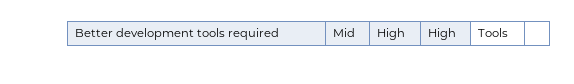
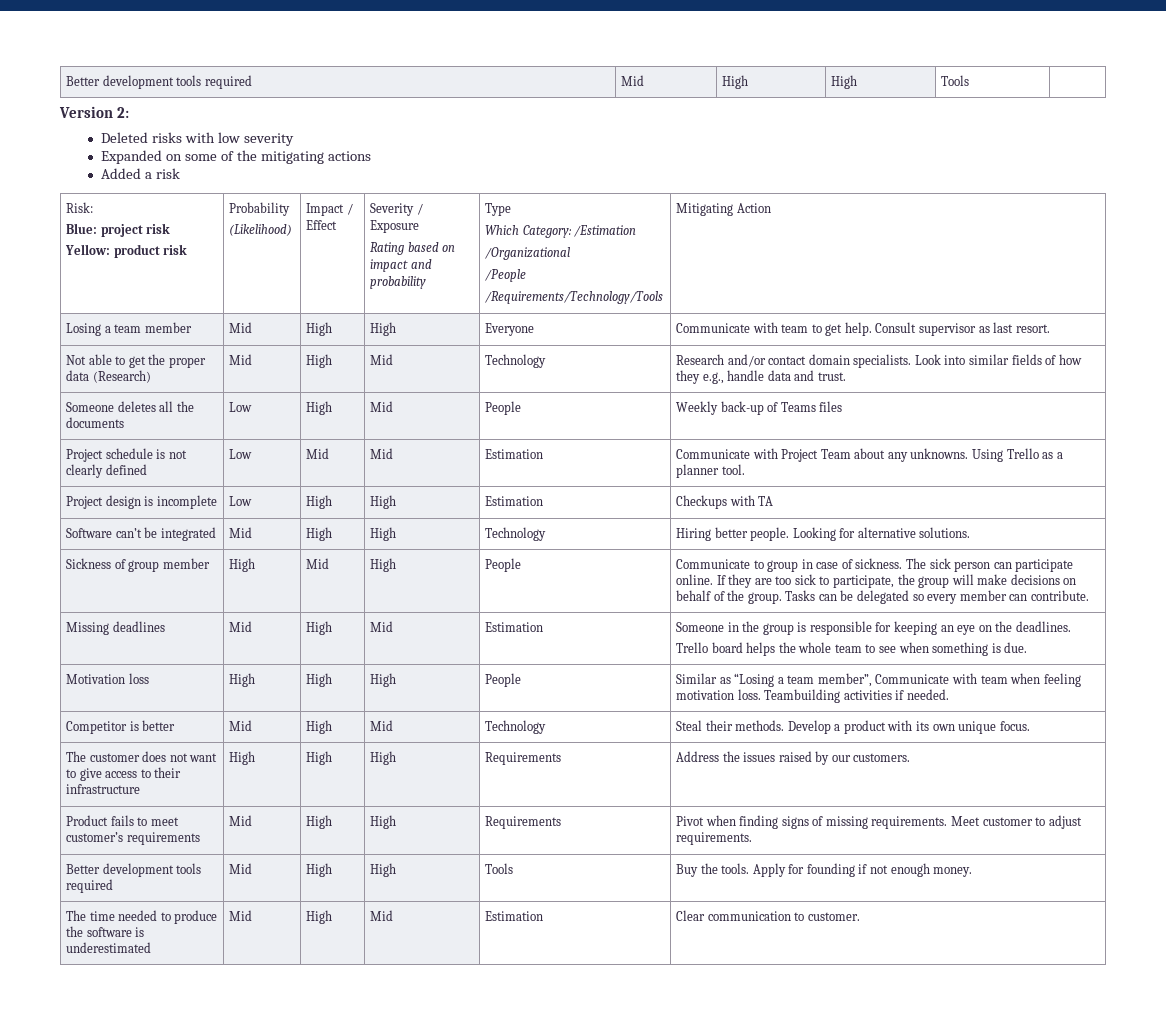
[74,28,279,40] [332,28,355,37] [376,28,405,40] [427,28,456,40] [477,28,508,37] Better development tools required | Mid | High | High | Tools | -> [66,75,252,89] [621,75,645,86] [722,75,749,89] [831,75,858,89] [941,75,970,86] [59,106,129,118] [101,132,294,146] [101,150,371,164] [101,168,180,179] [66,202,94,213] [66,223,171,237] [65,244,188,258] [229,202,291,216] [229,224,293,236] [306,203,353,216] [306,220,338,230] [370,203,423,216] [370,220,420,233] [370,242,456,255] [370,259,432,272] [370,276,427,289] [485,203,512,216] [485,225,637,238] [485,247,571,260] [485,269,527,282] [485,291,664,304] [676,203,771,216] [66,322,192,336] [229,322,253,333] [306,322,333,336] [370,322,397,336] [485,323,535,336] [676,322,1050,336] [66,354,206,368] [66,370,151,383] [229,354,253,365] [306,354,333,368] [370,354,394,365] [485,354,547,368] [676,354,1082,368] [676,370,846,384] [66,401,194,412] [66,417,125,428] [229,402,253,412] [306,401,333,415] [370,401,394,412] [485,401,522,415] [676,401,843,415] [66,448,187,462] [66,464,147,478] [229,449,253,459] [306,448,330,459] [370,448,394,459] [485,449,544,459] [676,448,1063,462] [676,464,745,478] [66,495,217,509] [229,496,253,506] [306,495,333,509] [370,495,397,509] [485,496,544,506] [676,495,774,509] [66,527,216,541] [229,527,253,538] [306,527,333,541] [370,527,397,541] [485,527,547,541] [676,527,971,541] [66,558,210,572] [229,558,256,572] [306,558,330,569] [370,558,397,572] [485,558,522,572] [676,558,1074,572] [676,574,1077,588] [676,590,1089,604] [66,621,165,635] [229,621,253,632] [306,621,333,635] [370,621,394,632] [485,622,544,632] [676,621,1071,635] [676,642,1028,656] [66,673,149,684] [229,673,256,687] [306,673,333,687] [370,673,397,687] [485,673,522,687] [676,673,1081,687] [676,689,949,703] [66,720,176,734] [229,720,253,731] [306,720,333,734] [370,720,394,731] [485,720,547,734] [676,720,1030,734] [66,751,218,762] [66,767,182,781] [66,784,141,794] [229,751,256,765] [306,751,333,765] [370,751,397,765] [485,752,562,765] [676,751,911,765] [66,815,179,826] [66,832,200,845] [229,815,253,826] [306,815,333,829] [370,815,397,829] [485,816,562,829] [676,815,1082,829] [676,832,753,845] [66,863,202,877] [66,879,114,893] [229,863,253,874] [306,863,333,877] [370,863,397,877] [485,863,514,874] [676,863,973,877] [66,910,218,924] [66,926,145,937] [66,942,152,953] [229,910,253,921] [306,910,333,924] [370,910,394,921] [485,911,544,921] [676,910,860,921] Better development tools required | Mid | High | High | Tools | // Version 2: // Deleted risks with low severity // Expanded on some of the mitigating actions // Added a risk // Risk: // Blue: project risk // Yellow: product risk | Probability // (Likelihood) | Impact / Effect | Severity / Exposure // Rating based on impact and probability | Type // Which Category: /Estimation // /Organizational // /People // /Requirements/Technology/Tools | Mitigating Action // Losing a team member | Mid | High | High | Everyone | Communicate with team to get help. Consult supervisor as last resort. // Not able to get the proper data (Research) | Mid | High | Mid | Technology | Research and/or contact domain specialists. Look into similar fields of how they e.g., handle data and trust. // Someone deletes all the documents | Low | High | Mid | People | Weekly back-up of Teams files // Project schedule is not clearly defined | Low | Mid | Mid | Estimation | Communicate with Project Team about any unknowns. Using Trello as a planner tool. // Project design is incomplete | Low | High | High | Estimation | Checkups with TA // Software can’t be integrated | Mid | High | High | Technology | Hiring better people. Looking for alternative solutions. // Sickness of group member | High | Mid | High | People | Communicate to group in case of sickness. The sick person can participate online. If they are too sick to participate, the group will make decisions on behalf of the group. Tasks can be delegated so every member can contribute. // Missing deadlines | Mid | High | Mid | Estimation | Someone in the group is responsible for keeping an eye on the deadlines. // Trello board helps the whole team to see when something is due. // Motivation loss | High | High | High | People | Similar as “Losing a team member”, Communicate with team when feeling motivation loss. Teambuilding activities if needed. // Competitor is better | Mid | High | Mid | Technology | Steal their methods. Develop a product with its own unique focus. // The customer does not want to give access to their infrastructure | High | High | High | Requirements | Address the issues raised by our customers. // Product fails to meet customer’s requirements | Mid | High | High | Requirements | Pivot when finding signs of missing requirements. Meet customer to adjust requirements. // Better development tools required | Mid | High | High | Tools | Buy the tools. Apply for founding if not enough money. // The time needed to produce the software is underestimated | Mid | High | Mid | Estimation | Clear communication to customer.

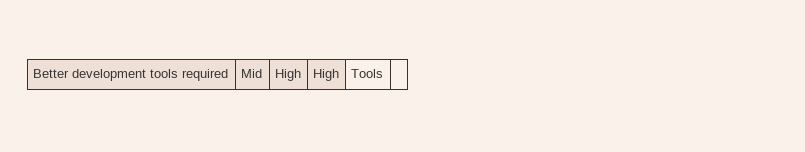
[66,75,252,89] [621,75,645,86] [722,75,749,89] [831,75,858,89] [941,75,970,86] [59,106,129,118] [101,132,294,146] [101,150,371,164] [101,168,180,179] [66,202,94,213] [66,223,171,237] [65,244,188,258] [229,202,291,216] [229,224,293,236] [306,203,353,216] [306,220,338,230] [370,203,423,216] [370,220,420,233] [370,242,456,255] [370,259,432,272] [370,276,427,289] [485,203,512,216] [485,225,637,238] [485,247,571,260] [485,269,527,282] [485,291,664,304] [676,203,771,216] [66,322,192,336] [229,322,253,333] [306,322,333,336] [370,322,397,336] [485,323,535,336] [676,322,1050,336] [66,354,206,368] [66,370,151,383] [229,354,253,365] [306,354,333,368] [370,354,394,365] [485,354,547,368] [676,354,1082,368] [676,370,846,384] [66,401,194,412] [66,417,125,428] [229,402,253,412] [306,401,333,415] [370,401,394,412] [485,401,522,415] [676,401,843,415] [66,448,187,462] [66,464,147,478] [229,449,253,459] [306,448,330,459] [370,448,394,459] [485,449,544,459] [676,448,1063,462] [676,464,745,478] [66,495,217,509] [229,496,253,506] [306,495,333,509] [370,495,397,509] [485,496,544,506] [676,495,774,509] [66,527,216,541] [229,527,253,538] [306,527,333,541] [370,527,397,541] [485,527,547,541] [676,527,971,541] [66,558,210,572] [229,558,256,572] [306,558,330,569] [370,558,397,572] [485,558,522,572] [676,558,1074,572] [676,574,1077,588] [676,590,1089,604] [66,621,165,635] [229,621,253,632] [306,621,333,635] [370,621,394,632] [485,622,544,632] [676,621,1071,635] [676,642,1028,656] [66,673,149,684] [229,673,256,687] [306,673,333,687] [370,673,397,687] [485,673,522,687] [676,673,1081,687] [676,689,949,703] [66,720,176,734] [229,720,253,731] [306,720,333,734] [370,720,394,731] [485,720,547,734] [676,720,1030,734] [66,751,218,762] [66,767,182,781] [66,784,141,794] [229,751,256,765] [306,751,333,765] [370,751,397,765] [485,752,562,765] [676,751,911,765] [66,815,179,826] [66,832,200,845] [229,815,253,826] [306,815,333,829] [370,815,397,829] [485,816,562,829] [676,815,1082,829] [676,832,753,845] [66,863,202,877] [66,879,114,893] [229,863,253,874] [306,863,333,877] [370,863,397,877] [485,863,514,874] [676,863,973,877] [66,910,218,924] [66,926,145,937] [66,942,152,953] [229,910,253,921] [306,910,333,924] [370,910,394,921] [485,911,544,921] [676,910,860,921] Better development tools required | Mid | High | High | Tools | // Version 2: // Deleted risks with low severity // Expanded on some of the mitigating actions // Added a risk // Risk: // Blue: project risk // Yellow: product risk | Probability // (Likelihood) | Impact / Effect | Severity / Exposure // Rating based on impact and probability | Type // Which Category: /Estimation // /Organizational // /People // /Requirements/Technology/Tools | Mitigating Action // Losing a team member | Mid | High | High | Everyone | Communicate with team to get help. Consult supervisor as last resort. // Not able to get the proper data (Research) | Mid | High | Mid | Technology | Research and/or contact domain specialists. Look into similar fields of how they e.g., handle data and trust. // Someone deletes all the documents | Low | High | Mid | People | Weekly back-up of Teams files // Project schedule is not clearly defined | Low | Mid | Mid | Estimation | Communicate with Project Team about any unknowns. Using Trello as a planner tool. // Project design is incomplete | Low | High | High | Estimation | Checkups with TA // Software can’t be integrated | Mid | High | High | Technology | Hiring better people. Looking for alternative solutions. // Sickness of group member | High | Mid | High | People | Communicate to group in case of sickness. The sick person can participate online. If they are too sick to participate, the group will make decisions on behalf of the group. Tasks can be delegated so every member can contribute. // Missing deadlines | Mid | High | Mid | Estimation | Someone in the group is responsible for keeping an eye on the deadlines. // Trello board helps the whole team to see when something is due. // Motivation loss | High | High | High | People | Similar as “Losing a team member”, Communicate with team when feeling motivation loss. Teambuilding activities if needed. // Competitor is better | Mid | High | Mid | Technology | Steal their methods. Develop a product with its own unique focus. // The customer does not want to give access to their infrastructure | High | High | High | Requirements | Address the issues raised by our customers. // Product fails to meet customer’s requirements | Mid | High | High | Requirements | Pivot when finding signs of missing requirements. Meet customer to adjust requirements. // Better development tools required | Mid | High | High | Tools | Buy the tools. Apply for founding if not enough money. // The time needed to produce the software is underestimated | Mid | High | Mid | Estimation | Clear communication to customer. -> [32,69,228,81] [240,69,262,78] [274,69,301,81] [312,69,339,81] [350,69,383,78] Better development tools required | Mid | High | High | Tools |

